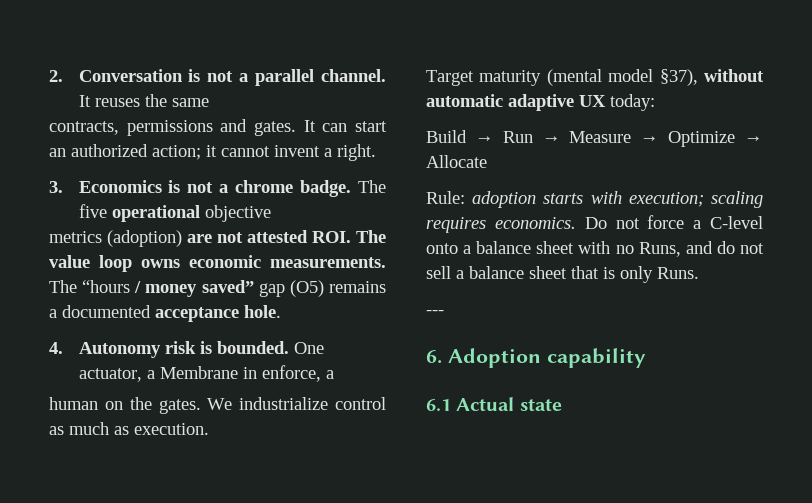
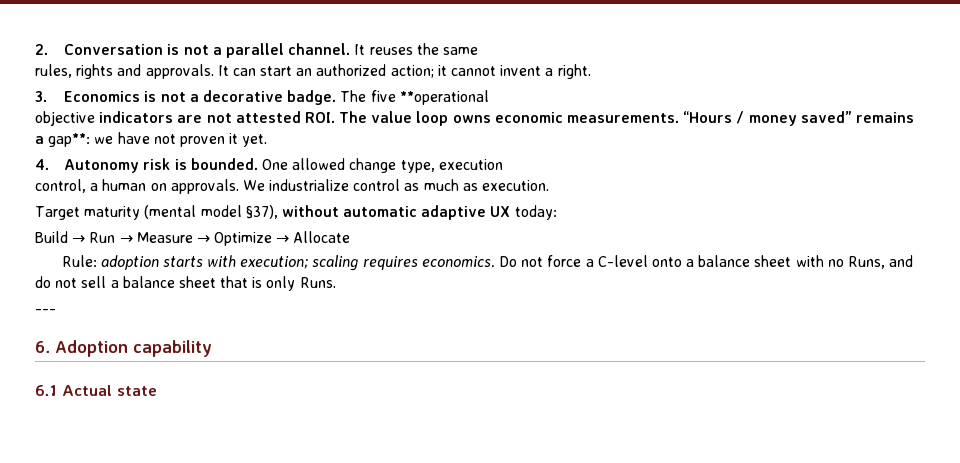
[49,119,296,136] contracts, permissions and gates. -> [35,64,214,79] rules, rights and approvals.
[235,180,294,193] chrome -> [202,90,283,102] decorative
[111,205,200,222] operational -> [399,90,489,105] **operational //
[49,230,182,247] // metrics (adoption) -> [99,111,174,123] indicators
[49,280,131,293] The “hours -> [683,111,733,123] “Hours
[258,280,386,297] [49,305,281,322] gap (O5) remains a documented acceptance hole. -> [855,112,914,123] [35,132,268,147] remains a gap**: we have not proven it yet.
[78,365,334,382] [49,397,201,414] actuator, a Membrane in enforce, a // human on the gates. -> [292,158,503,173] [35,179,239,194] allowed change type, execution // control, a human on approvals.

